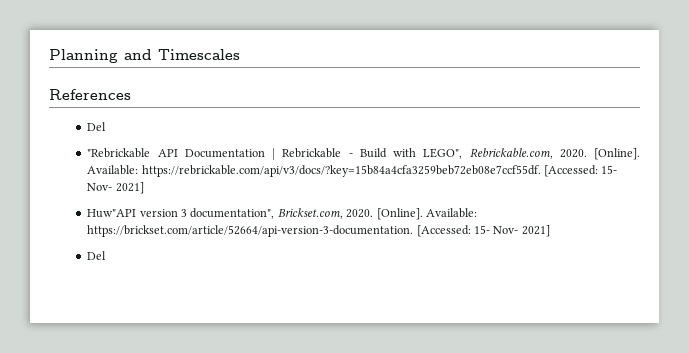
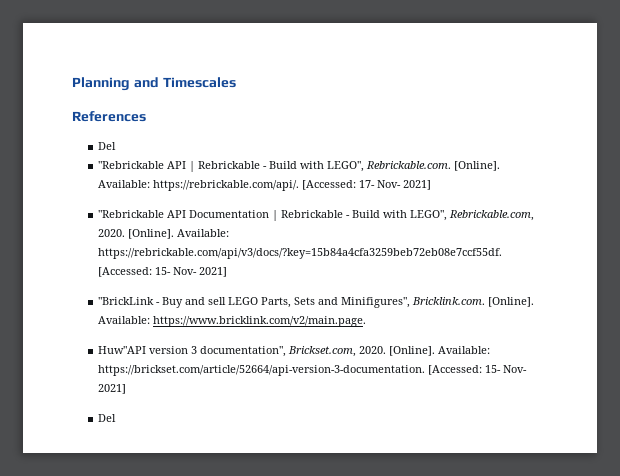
(107, 126) none -> [98,161,501,172] [98,180,432,191] // "Rebrickable API | Rebrickable - Build with LEGO", Rebrickable.com. [Online]. Available: https://rebrickable.com/api/. [Accessed: 17- Nov- 2021]
(144, 188) none -> [98,297,535,308] [98,316,367,327] // "BrickLink - Buy and sell LEGO Parts, Sets and Minifigures", Bricklink.com. [Online]. Available: https://www.bricklink.com/v2/main.page.

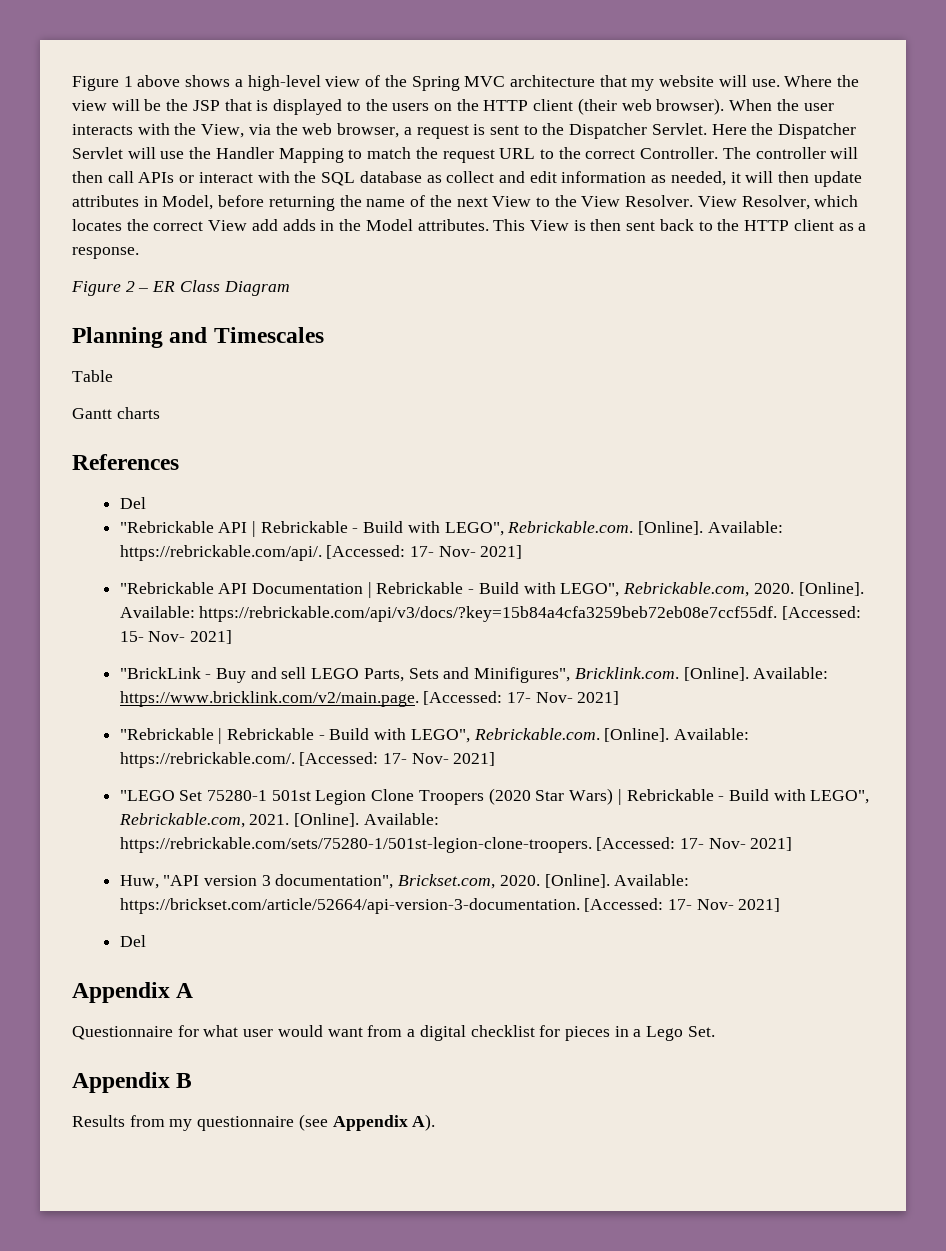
(72, 84) none -> [72,75,860,91] [72,98,834,115] [72,123,857,139] [72,147,859,163] [72,171,862,187] [72,195,859,211] [72,219,867,231] [72,247,139,259] [71,280,290,296] Figure 1 above shows a high-level view of the Spring MVC architecture that my website will use. Where the view will be the JSP that is displayed to the users on the HTTP client (their web browser). When the user interacts with the View, via the web browser, a request is sent to the Dispatcher Servlet. Here the Dispatcher Servlet will use the Handler Mapping to match the request URL to the correct Controller. The controller will then call APIs or interact with the SQL database as collect and edit information as needed, it will then update attributes in Model, before returning the name of the next View to the View Resolver. View Resolver, which locates the correct View add adds in the Model attributes. This View is then sent back to the HTTP client as a response. // Figure 2 – ER Class Diagram //
(236, 82) none -> [72,370,113,382] [72,407,160,419] // Table // Gantt charts
[98,346,147,354] // Huw"API -> [423,691,620,705] [119,728,750,744] [119,752,496,768] [119,788,870,805] [118,813,439,828] [119,837,793,853] [119,875,200,889] [Accessed: 17- Nov- 2021] // "Rebrickable | Rebrickable - Build with LEGO", Rebrickable.com. [Online]. Available: https://rebrickable.com/. [Accessed: 17- Nov- 2021] // "LEGO Set 75280-1 501st Legion Clone Troopers (2020 Star Wars) | Rebrickable - Build with LEGO", Rebrickable.com, 2021. [Online]. Available: https://rebrickable.com/sets/75280-1/501st-legion-clone-troopers. [Accessed: 17- Nov- 2021] // Huw, "API
[485,365,502,373] 15- -> [668,899,693,910] 17-
(117, 418) none -> [72,982,194,1003] [72,1025,715,1041] [72,1072,193,1093] [72,1114,436,1131] // Appendix A // Questionnaire for what user would want from a digital checklist for pieces in a Lego Set. // Appendix B // Results from my questionnaire (see Appendix A).

